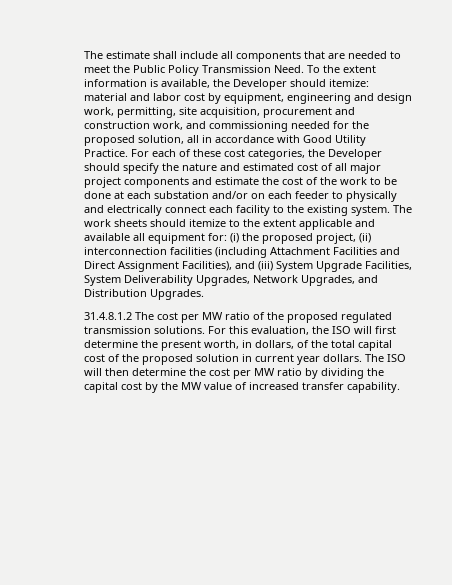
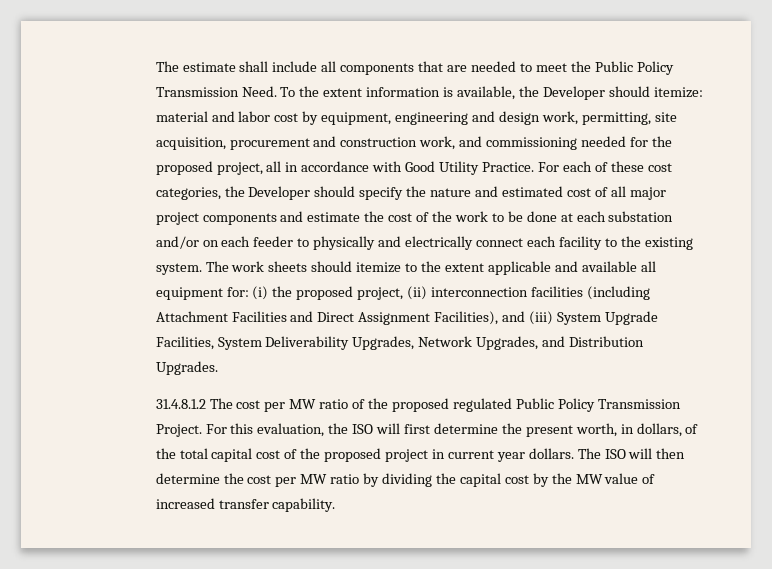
[137,135,184,144] solution, -> [216,162,263,175] project,
[83,326,205,334] transmission solutions. -> [515,398,681,412] [155,424,202,437] Public Policy Transmission Project.
[195,354,239,362] solution -> [385,449,429,462] project

